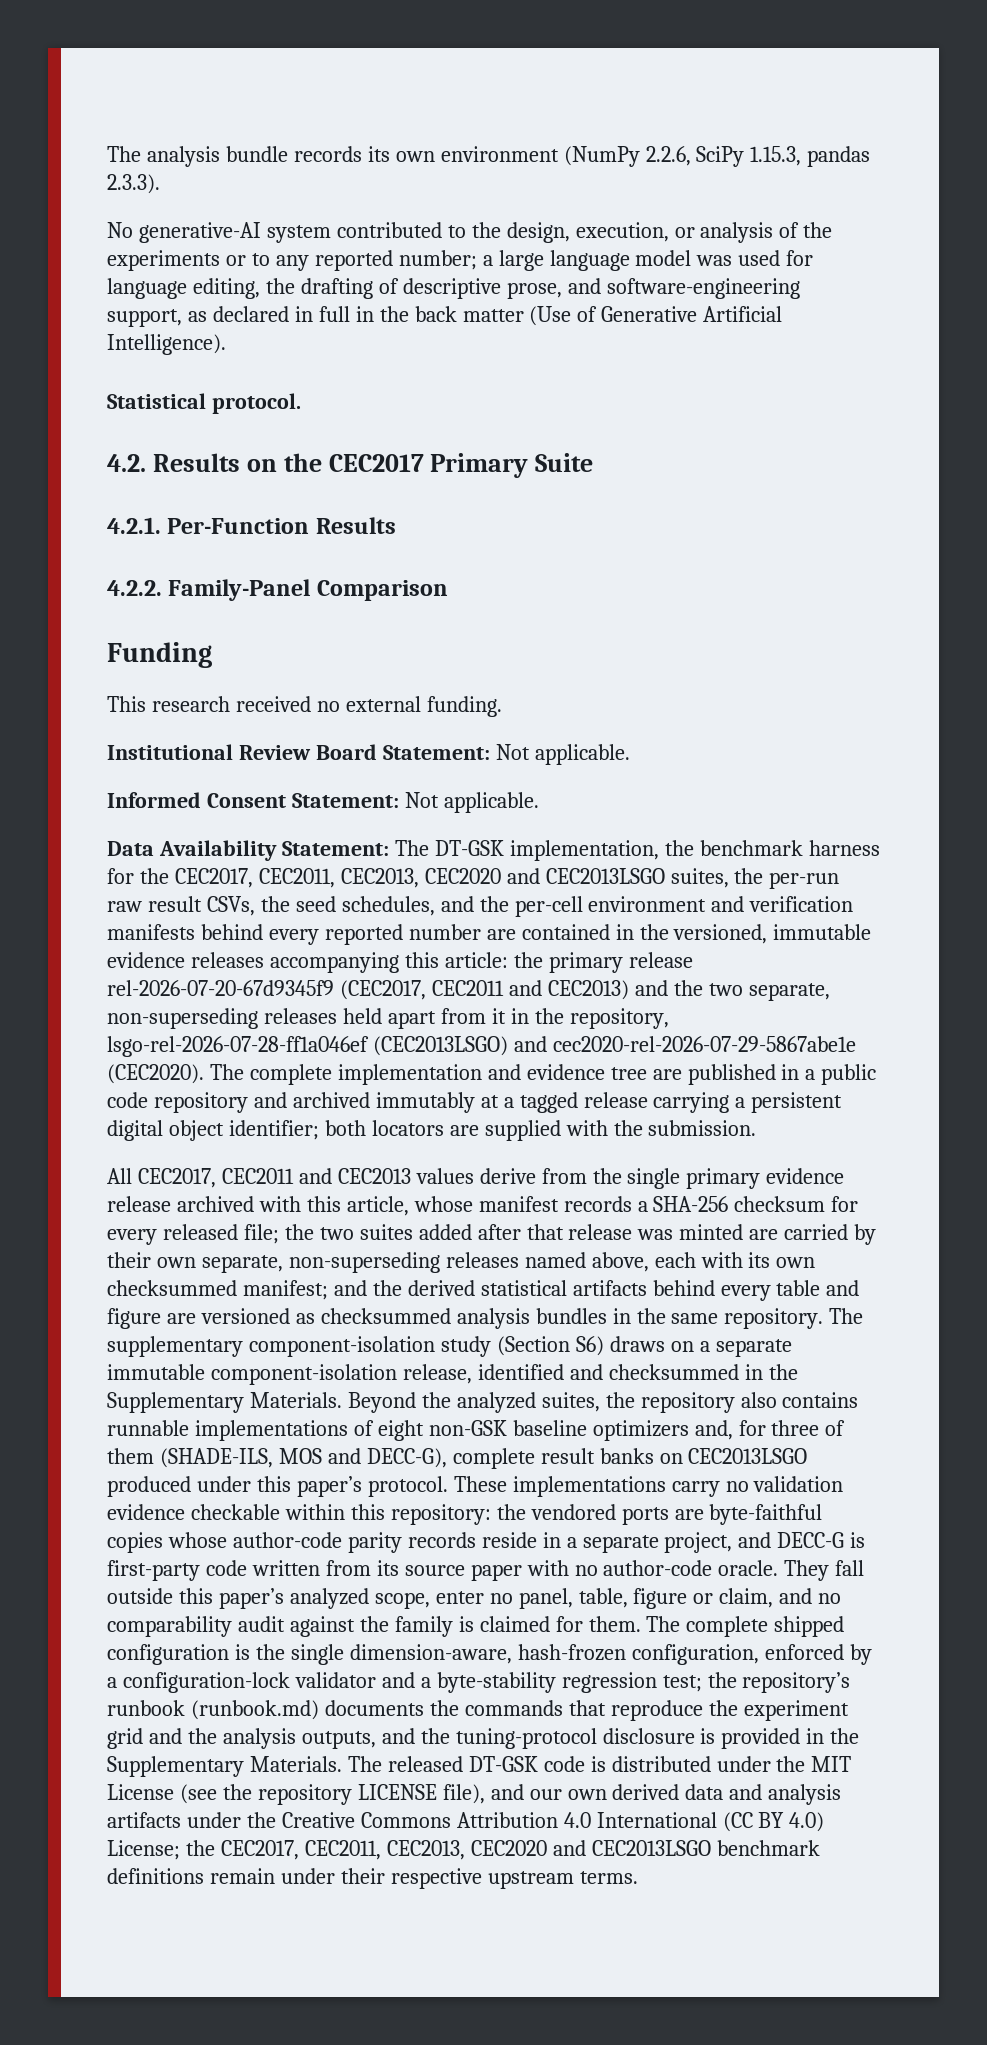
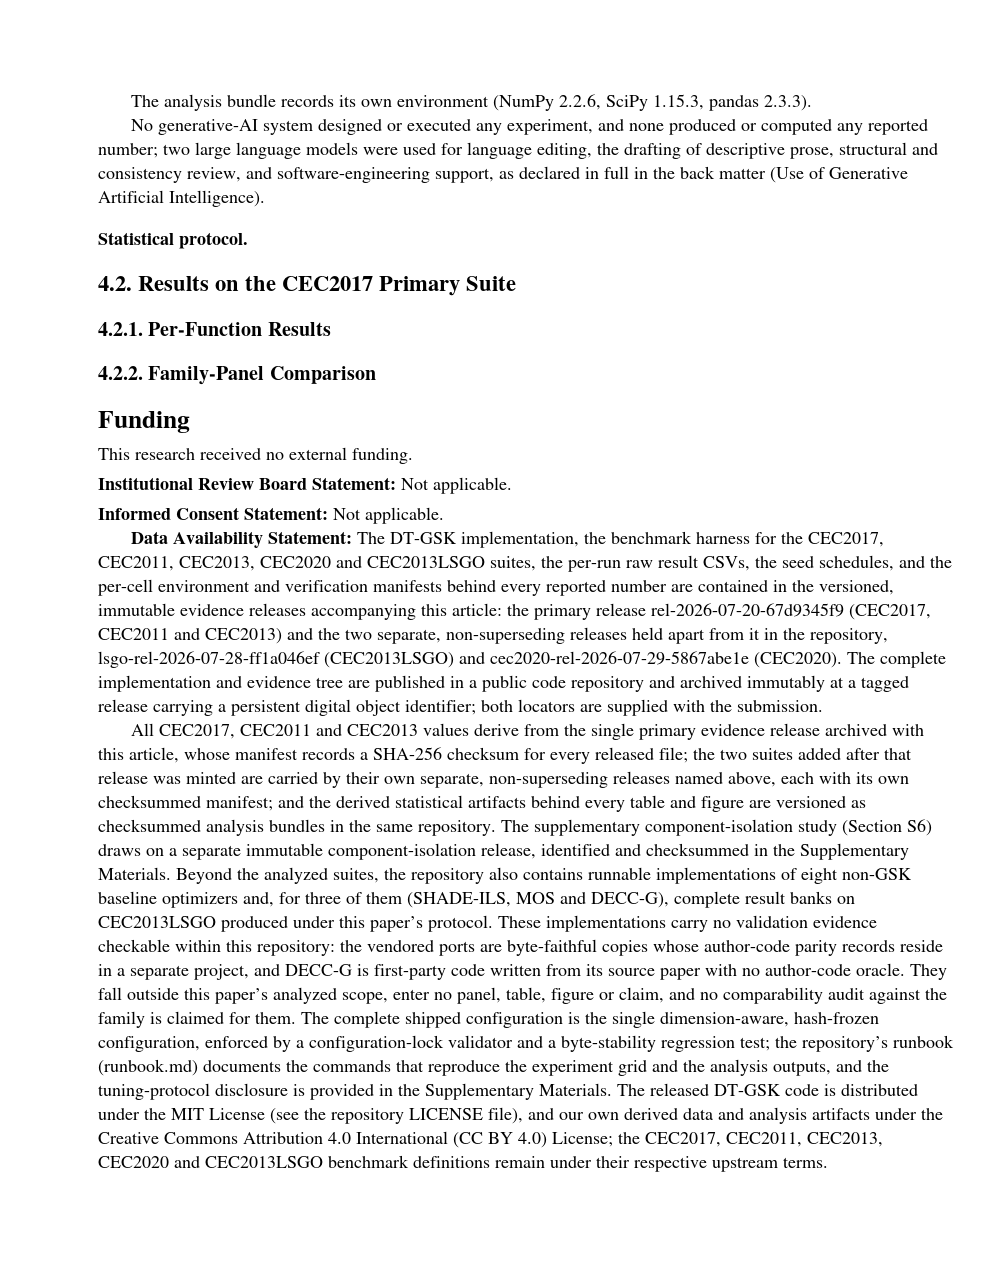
[336,222,833,243] [107,250,270,271] contributed to the design, execution, or analysis of the experiments or to -> [317,119,832,135] designed or executed any experiment, and none produced or computed
[482,255,493,266] a -> [163,144,190,155] two
[635,250,733,266] model was -> [306,142,398,155] models were
(562, 290) none -> [839,142,938,155] [98,167,241,183] structural and consistency review,

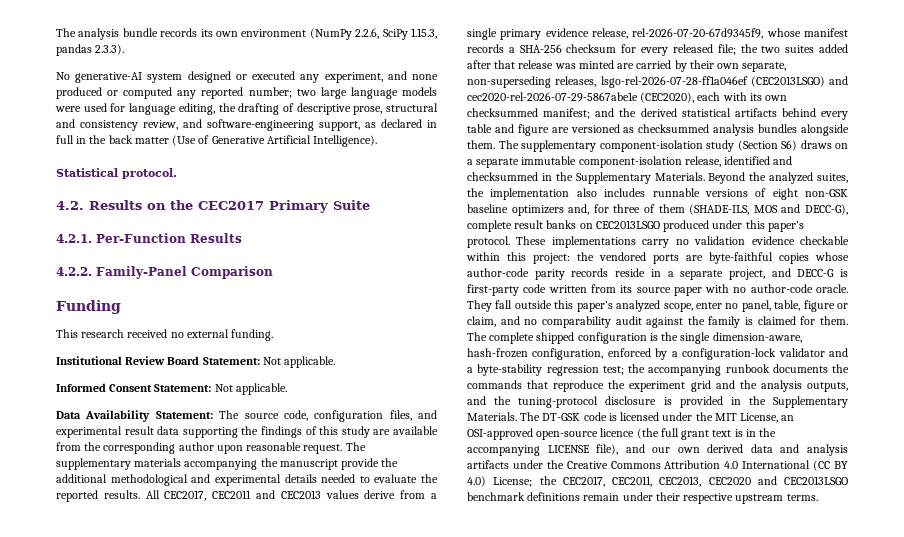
[389,531,884,548] [98,555,952,572] [98,579,894,596] [98,603,931,620] [98,627,888,644] [98,651,946,668] [98,675,909,692] [98,699,823,716] DT-GSK implementation, the benchmark harness for the CEC2017, CEC2011, CEC2013, CEC2020 and CEC2013LSGO suites, the per-run raw result CSVs, the seed schedules, and the per-cell environment and verification manifests behind every reported number are contained in the versioned, immutable evidence releases accompanying this article: the primary release rel-2026-07-20-67d9345f9 (CEC2017, CEC2011 and CEC2013) and the two separate, non-superseding releases held apart from it in the repository, lsgo-rel-2026-07-28-ff1a046ef (CEC2013LSGO) and cec2020-rel-2026-07-29-5867abe1e (CEC2020). The complete implementation and evidence tree are published in a public code repository and archived immutably at a tagged release carrying a persistent digital object identifier; both locators are supplied with the submission. // -> [244,410,437,422] [56,426,439,438] [56,442,366,454] [56,458,399,470] [56,474,438,486] [56,490,140,502] source code, configuration files, and experimental result data supporting the findings of this study are available from the corresponding author upon reasonable request. The supplementary materials accompanying the manuscript provide the additional methodological and experimental details needed to evaluate the reported results.
[563,724,586,736] the -> [431,493,438,499] a
[769,723,924,736] [98,747,179,763] release archived with this article, -> [592,28,764,39] release, rel-2026-07-20-67d9345f9,
[613,771,776,787] releases named above, -> [555,76,848,88] [467,92,695,103] releases, lsgo-rel-2026-07-28-ff1a046ef (CEC2013LSGO) and cec2020-rel-2026-07-29-5867abe1e (CEC2020),
[330,820,496,836] in the same repository. -> [801,124,849,136] [467,140,495,149] alongside them.
[411,867,776,884] repository also contains runnable implementations -> [490,188,748,200] implementation also includes runnable versions
[257,940,335,956] repository: -> [533,253,570,264] project:
[802,1035,954,1052] [98,1059,198,1076] repository’s runbook (runbook.md) -> [648,364,770,376] accompanying runbook
[650,1083,709,1096] released -> (541, 416) none
[841,1084,918,1096] distributed -> [620,412,660,421] licensed
[209,1108,404,1124] License (see the repository -> [740,413,795,423] [467,428,777,440] [467,445,540,456] License, an OSI-approved open-source licence (the full grant text is in the accompanying

